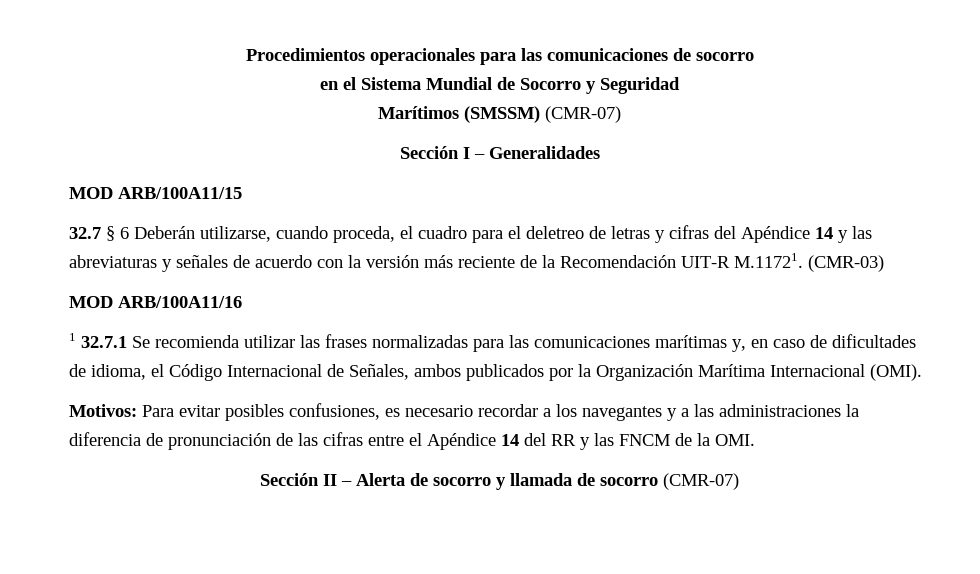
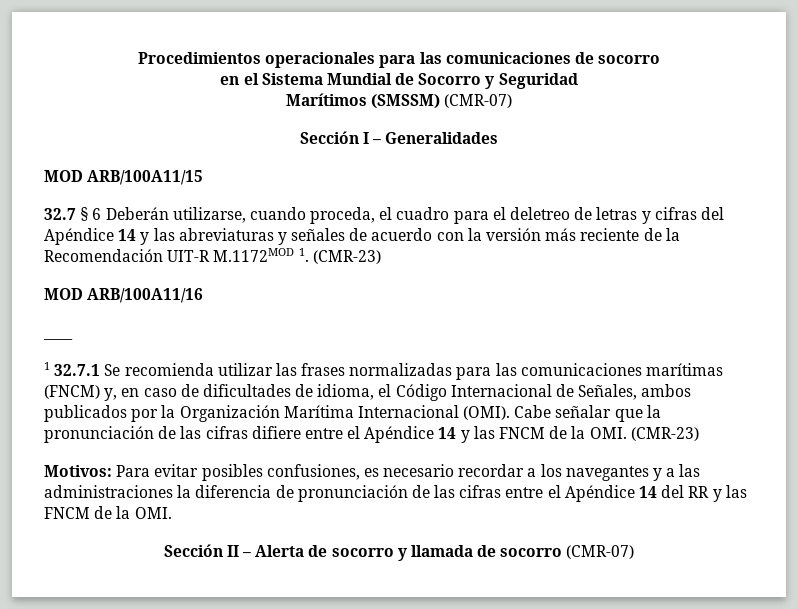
[734,253,884,272] M.11721. (CMR-03) -> [213,248,381,264] M.1172MOD 1. (CMR-23)
(242, 302) none -> [43,338,73,340] // ____
(727, 341) none -> [44,385,100,399] (FNCM)
(922, 372) none -> [514,405,661,422] [44,426,699,443] Cabe señalar que la pronunciación de las cifras difiere entre el Apéndice 14 y las FNCM de la OMI. (CMR-23)

